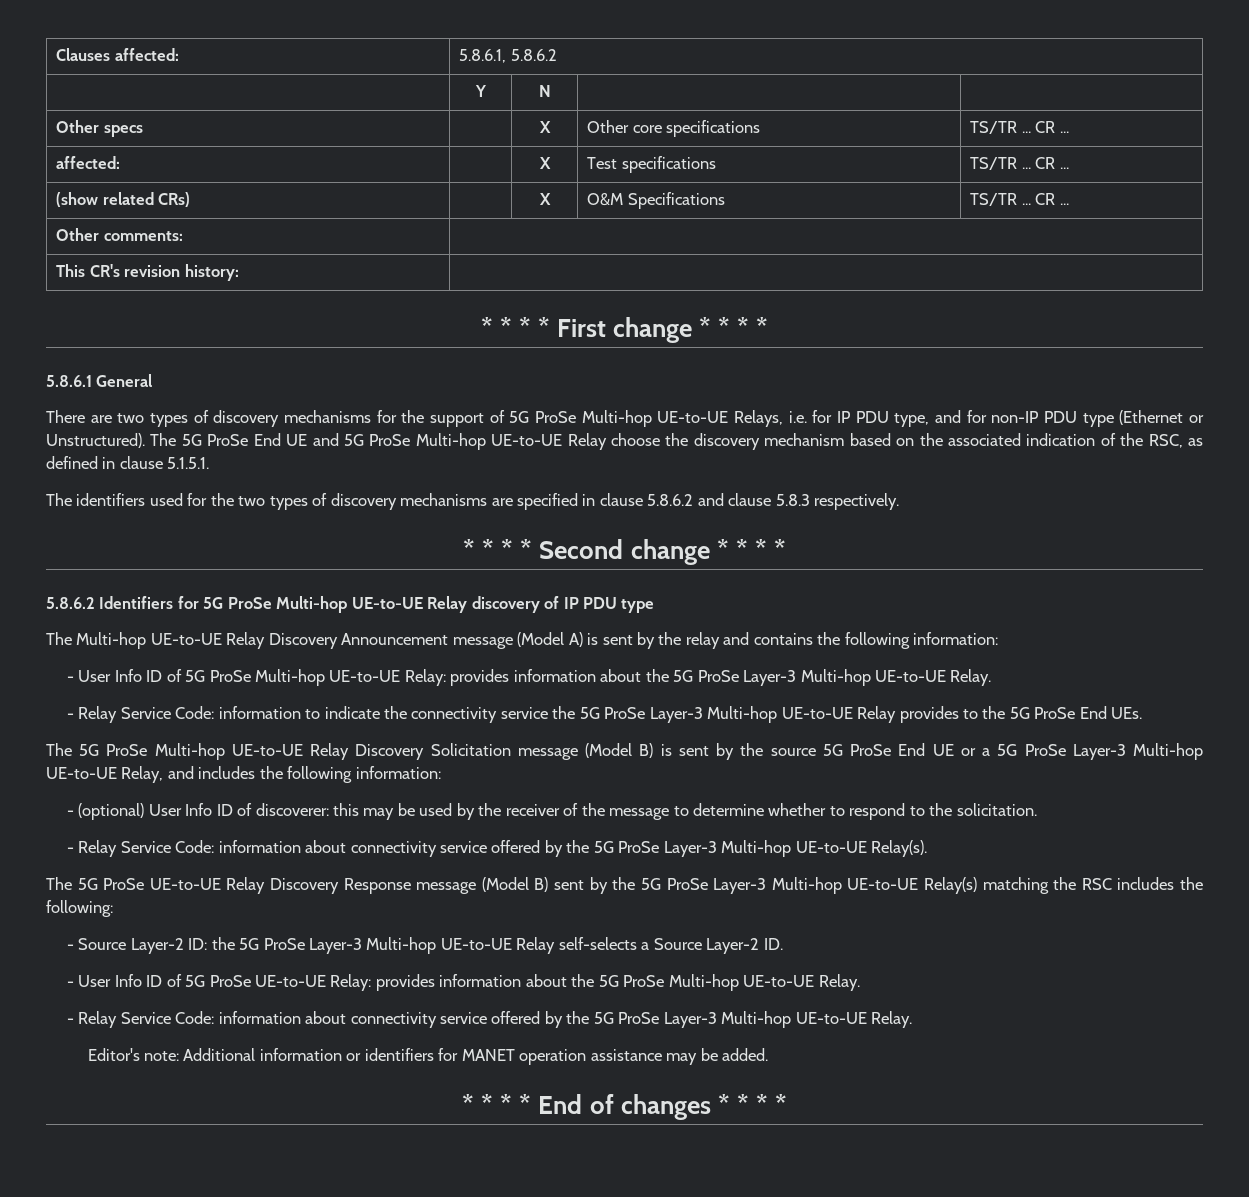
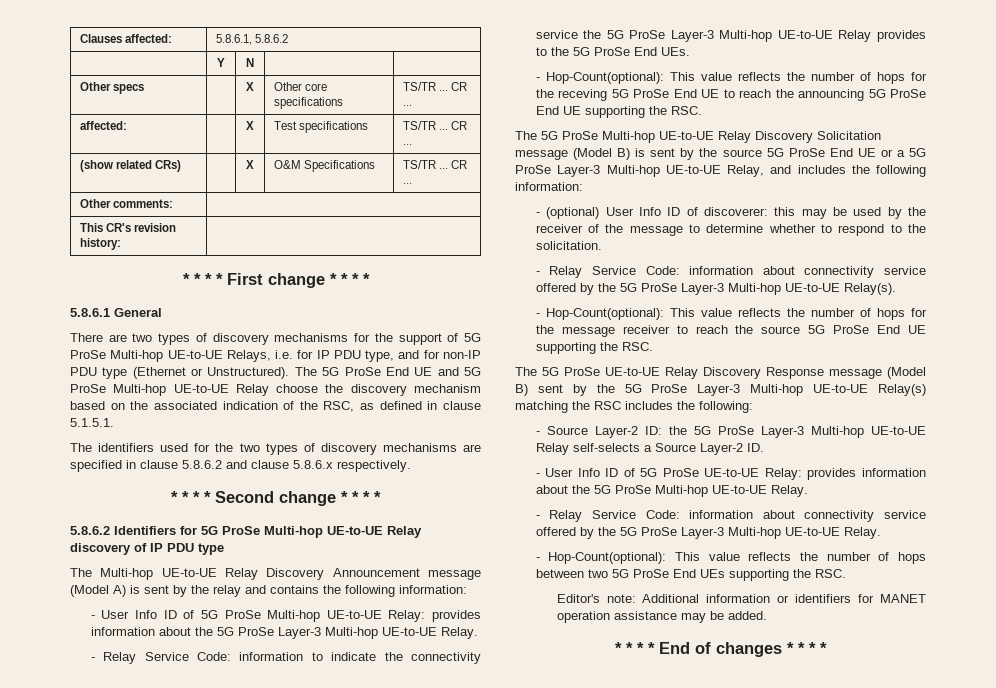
[775,494,810,506] 5.8.3 -> [293,460,333,469] 5.8.6.x
(1143, 713) none -> [535,72,928,84] [535,89,926,101] [535,106,702,118] // - Hop-Count(optional): This value reflects the number of hops for the receving 5G ProSe End UE to reach the announcing 5G ProSe End UE supporting the RSC.
(928, 848) none -> [535,308,928,320] [535,325,926,337] [535,342,653,354] // - Hop-Count(optional): This value reflects the number of hops for the message receiver to reach the source 5G ProSe End UE supporting the RSC.
(913, 1019) none -> [535,552,926,564] [535,569,846,581] // - Hop-Count(optional): This value reflects the number of hops between two 5G ProSe End UEs supporting the RSC.

